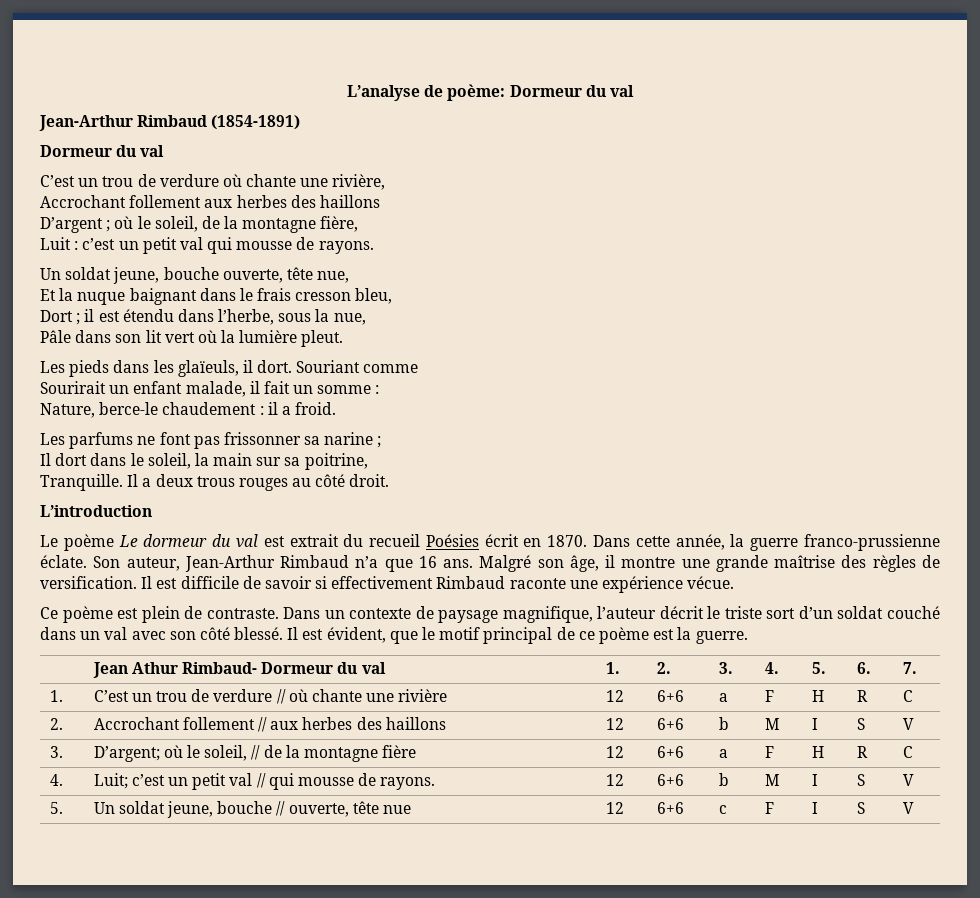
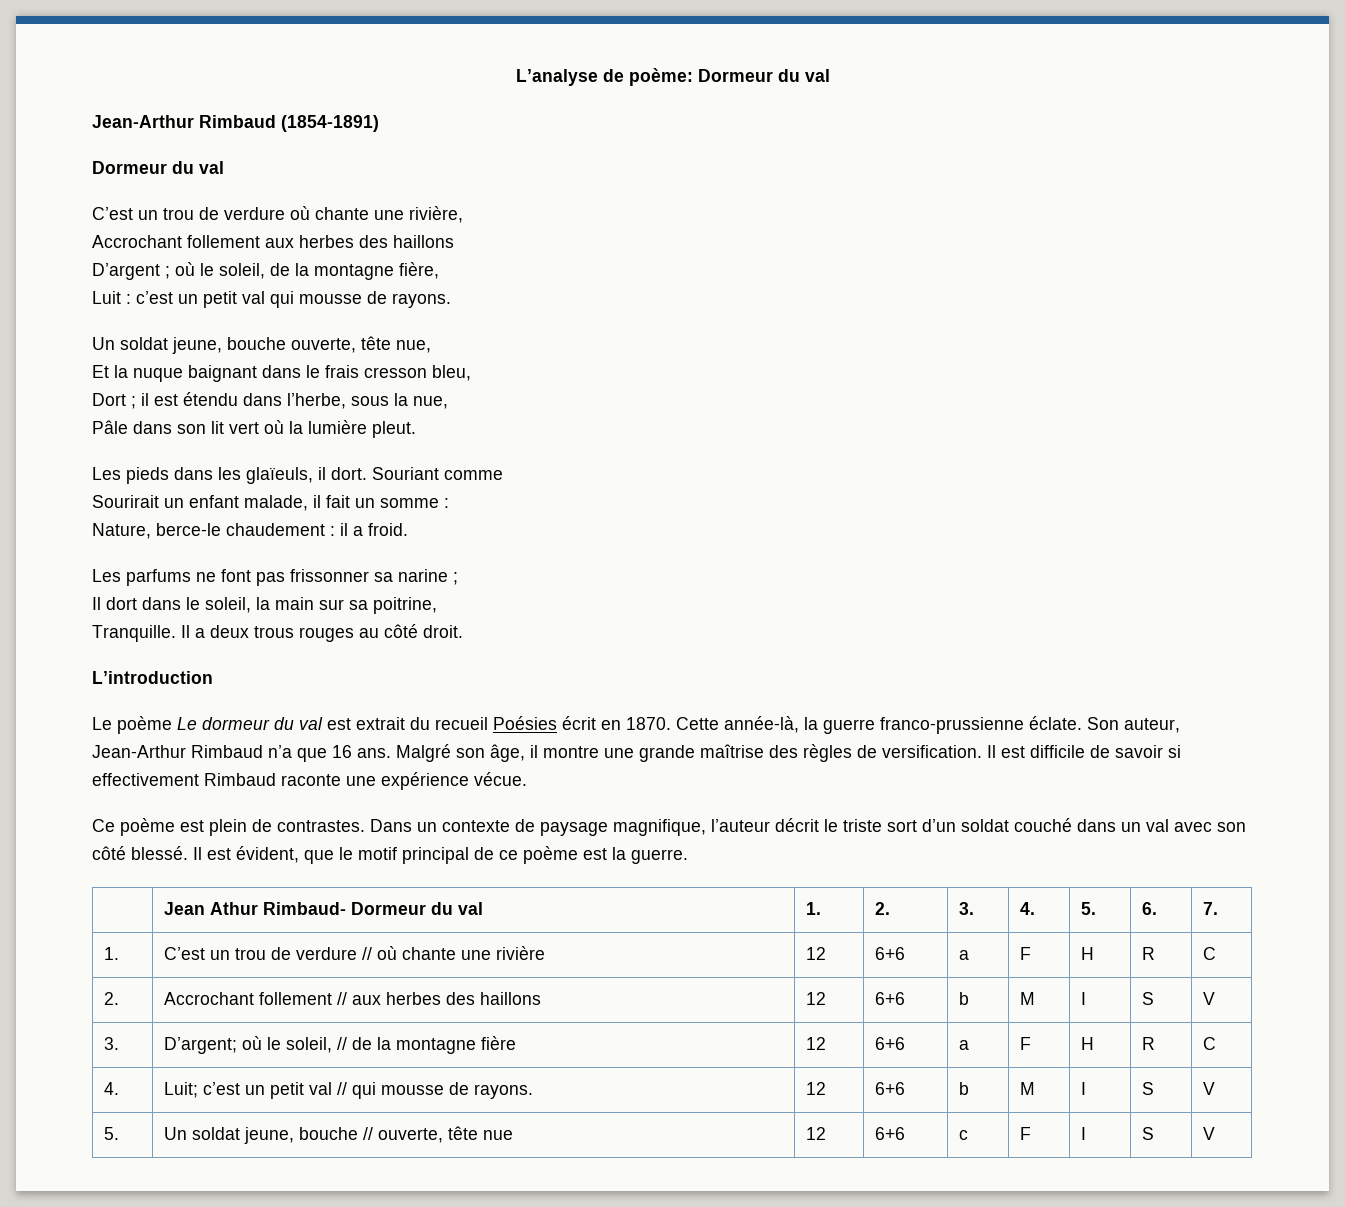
[593,534,725,550] Dans cette année, -> [676,716,799,733] Cette année-là,
[206,608,279,619] contraste. -> [277,820,365,832] contrastes.

